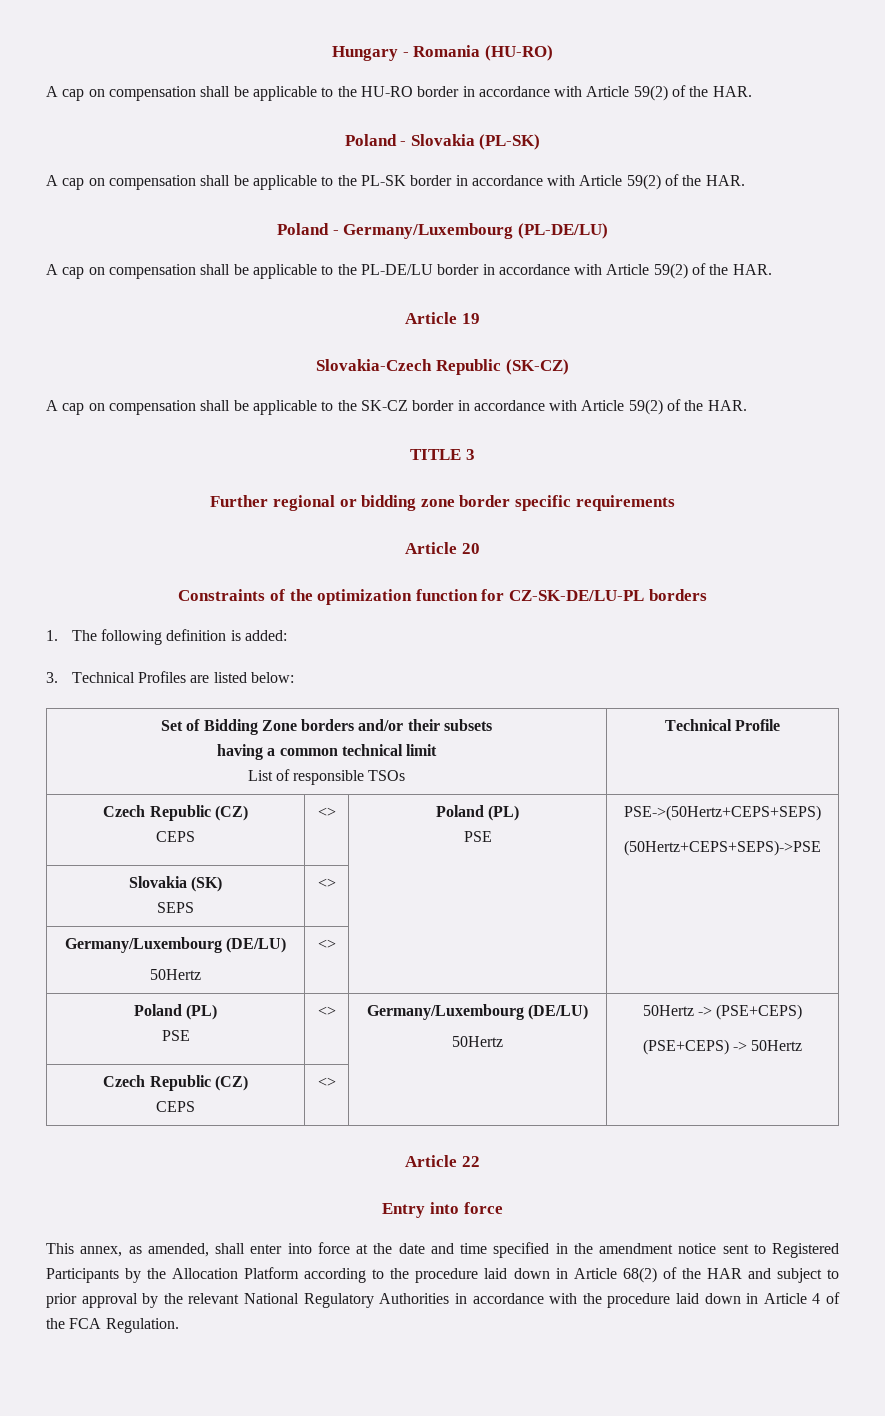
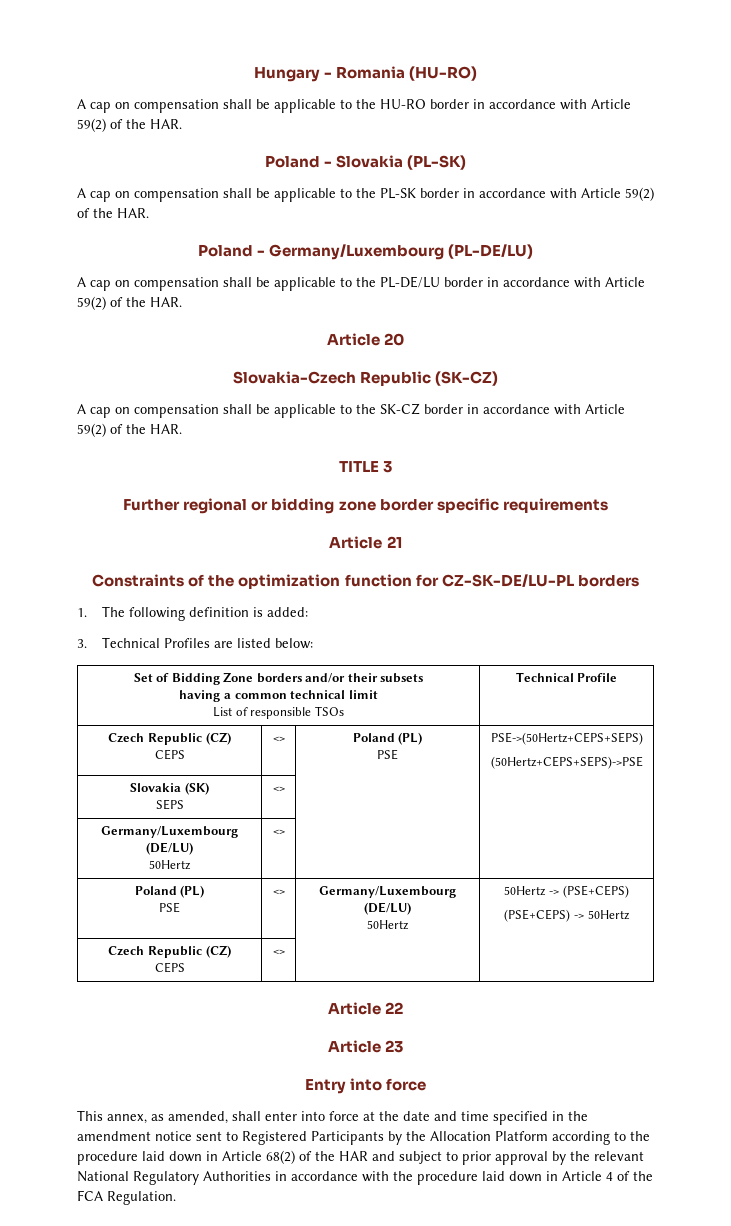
[461,313,480,324] 19 -> [384,333,405,346] 20
[461,543,480,554] 20 -> [386,536,402,548] 21
(480, 1161) none -> [327,1040,404,1053] // Article 23

